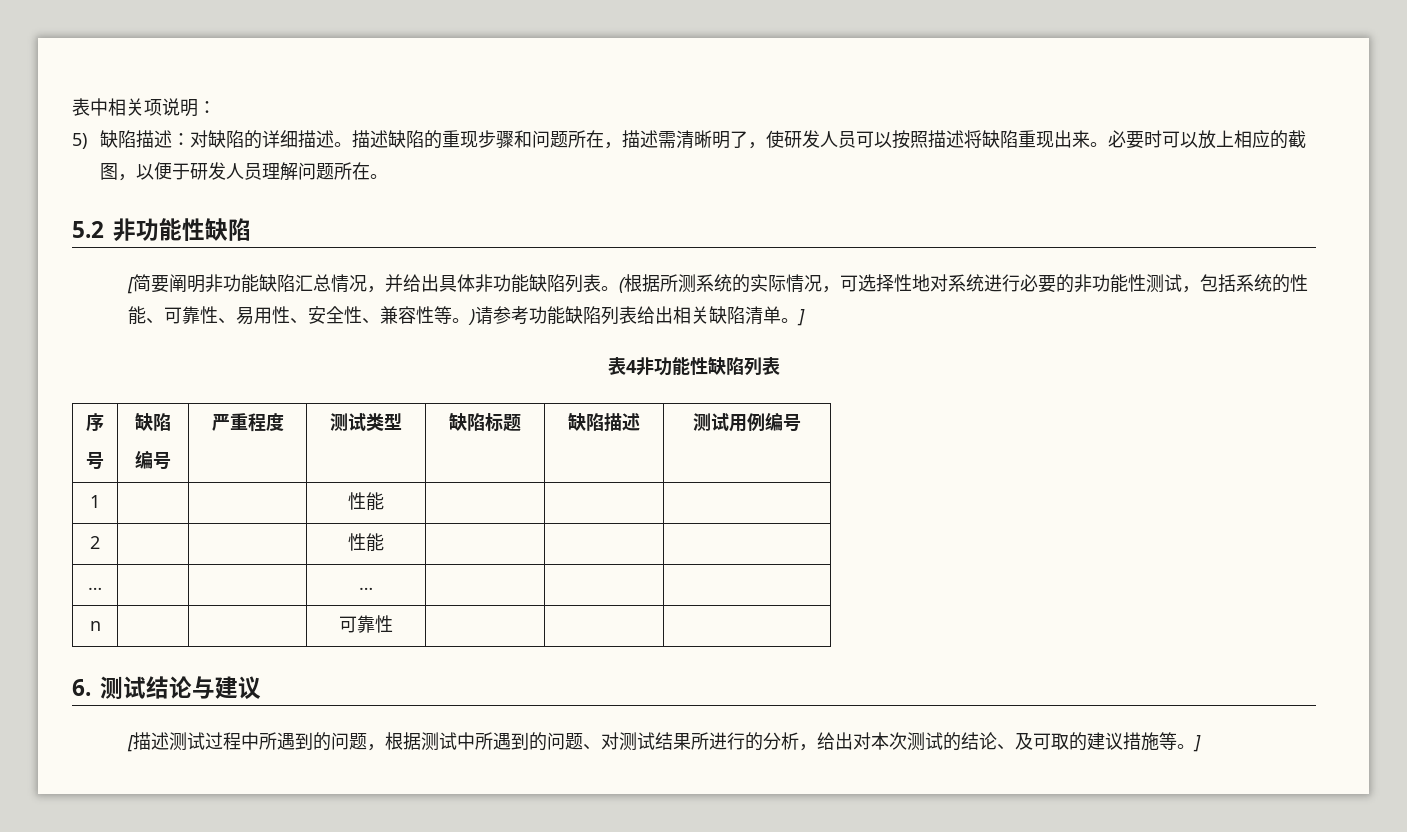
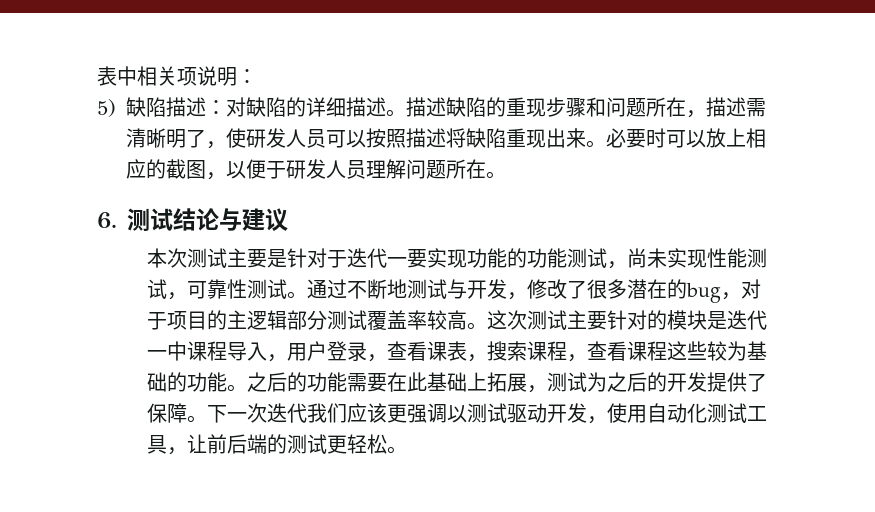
[72,218,251,242] [127,274,1309,294] [128,306,806,326] [608,357,780,376] [86,413,104,432] [86,452,104,469] [135,413,171,431] [135,450,171,469] [211,413,284,432] [330,413,402,431] [449,413,521,432] [568,413,640,431] [693,412,801,432] [90,495,100,508] [348,492,384,511] [90,536,100,549] [348,533,384,552] [88,587,102,590] [359,587,373,590] [89,621,101,631] [339,615,393,633] [72,676,262,700] [127,732,1202,752] 5.2非功能性缺陷 // [简要阐明非功能缺陷汇总情况，并给出具体非功能缺陷列表。(根据所测系统的实际情况，可选择性地对系统进行必要的非功能性测试，包括系统的性能、可靠性、易用性、安全性、兼容性等。)请参考功能缺陷列表给出相关缺陷清单。] // 表4非功能性缺陷列表 // 序 // 号 | 缺陷 // 编号 | 严重程度 | 测试类型 | 缺陷标题 | 缺陷描述 | 测试用例编号 // 1 | | | 性能 | | | // 2 | | | 性能 | | | // … | | | … | | | // n | | | 可靠性 | | | // 6.测试结论与建议 // [描述测试过程中所遇到的问题，根据测试中所遇到的问题、对测试结果所进行的分析，给出对本次测试的结论、及可取的建议措施等。] -> [97,208,288,232] [147,248,768,269] [147,279,762,303] [147,310,768,330] [147,341,768,362] [147,372,768,393] [147,403,768,424] [147,434,408,455] 6.测试结论与建议 // 本次测试主要是针对于迭代一要实现功能的功能测试，尚未实现性能测试，可靠性测试。通过不断地测试与开发，修改了很多潜在的bug，对于项目的主逻辑部分测试覆盖率较高。这次测试主要针对的模块是迭代一中课程导入，用户登录，查看课表，搜索课程，查看课程这些较为基础的功能。之后的功能需要在此基础上拓展，测试为之后的开发提供了保障。下一次迭代我们应该更强调以测试驱动开发，使用自动化测试工具，让前后端的测试更轻松。

